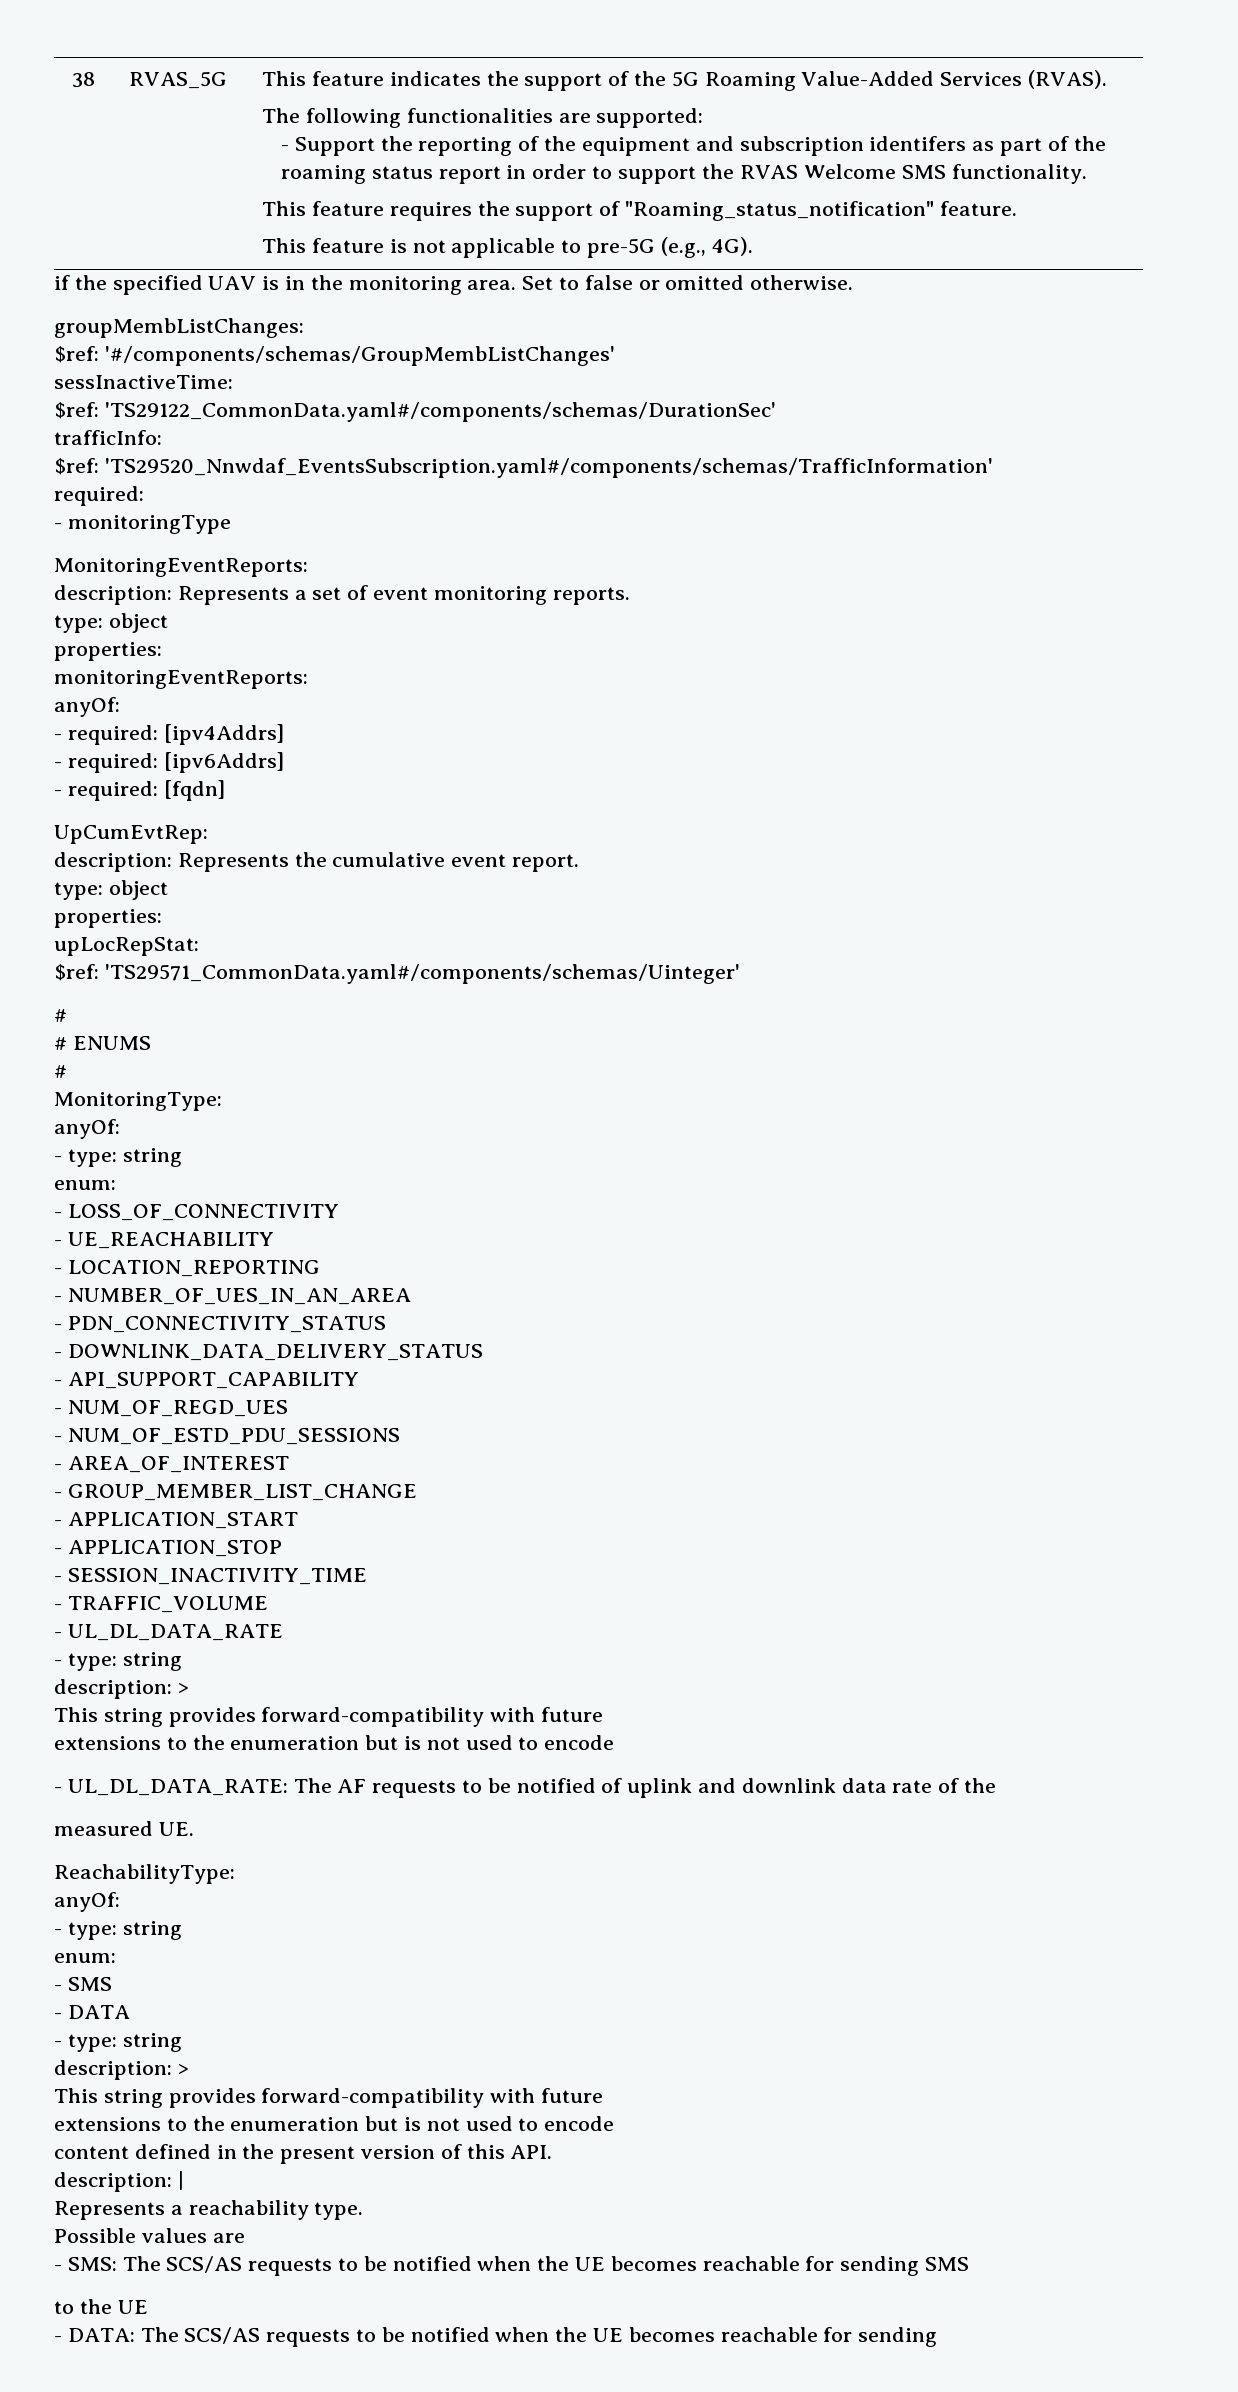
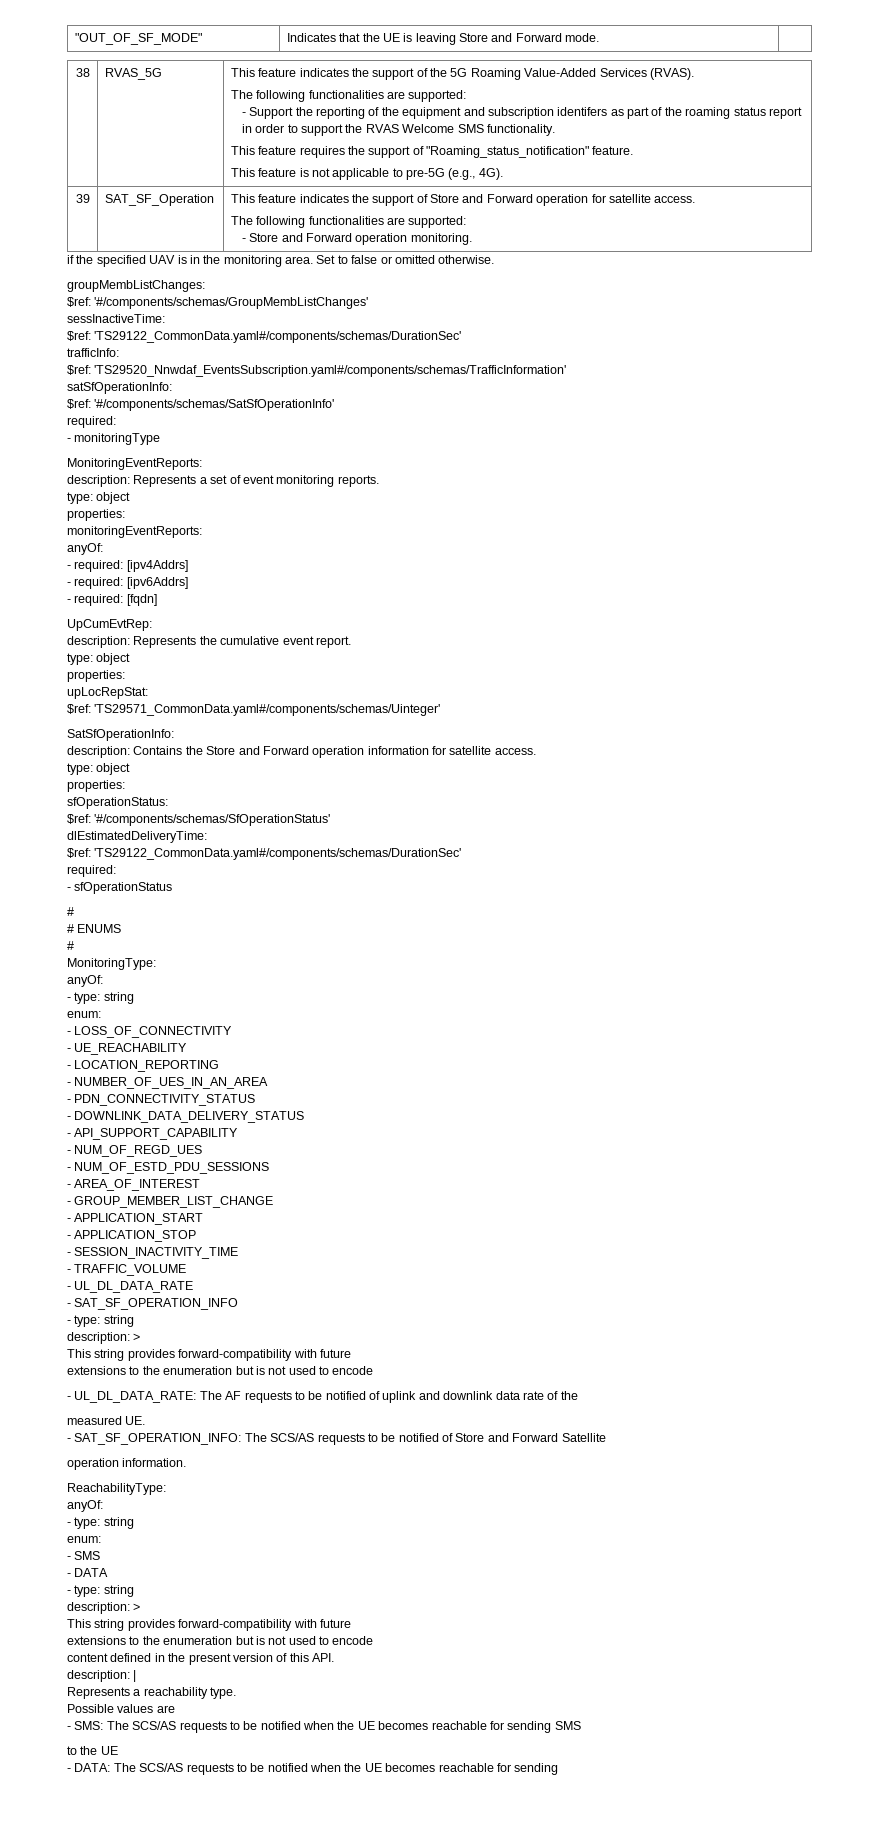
(72, 80) none -> [74,33,202,45] [286,33,600,45] "OUT_OF_SF_MODE" | Indicates that the UE is leaving Store and Forward mode. | //
(753, 246) none -> [75,194,90,203] [104,194,214,206] [230,194,696,206] [230,216,467,228] [241,233,472,245] // 39 | SAT_SF_Operation | This feature indicates the support of Store and Forward operation for satellite access. // The following functionalities are supported: // - Store and Forward operation monitoring.
(993, 468) none -> [67,382,172,394] [67,399,335,411] // satSfOperationInfo: // $ref: '#/components/schemas/SatSfOperationInfo'
(740, 974) none -> [67,729,174,741] [67,746,536,758] [67,763,131,775] [67,780,125,792] [67,797,168,809] [67,814,331,826] [67,831,207,843] [67,848,462,860] [67,865,116,877] [67,882,173,894] // SatSfOperationInfo: // description: Contains the Store and Forward operation information for satellite access. // type: object // properties: // sfOperationStatus: // $ref: '#/components/schemas/SfOperationStatus' // dlEstimatedDeliveryTime: // $ref: 'TS29122_CommonData.yaml#/components/schemas/DurationSec' // required: // - sfOperationStatus
(283, 1632) none -> [67,1298,239,1310] // - SAT_SF_OPERATION_INFO
(194, 1829) none -> [67,1433,606,1445] [67,1458,187,1470] // - SAT_SF_OPERATION_INFO: The SCS/AS requests to be notified of Store and Forward Satellite // operation information.

